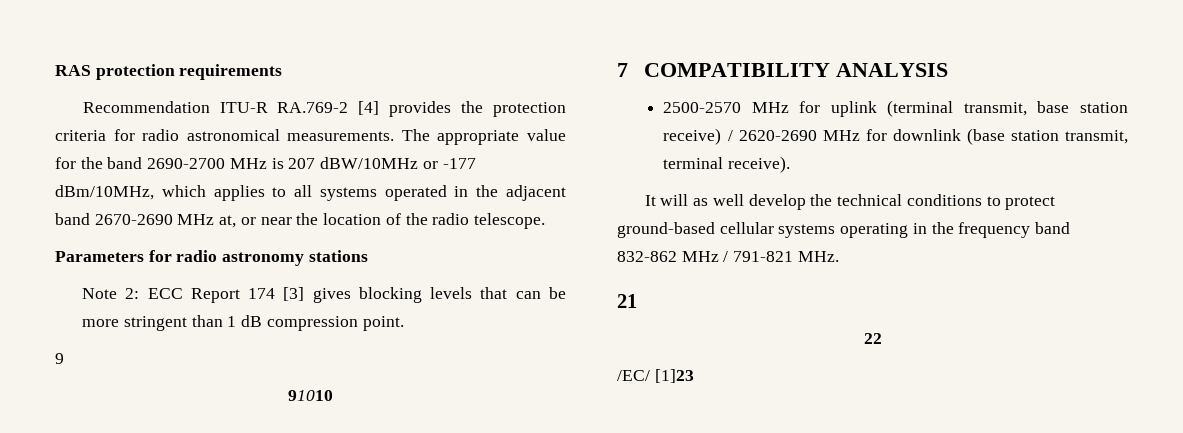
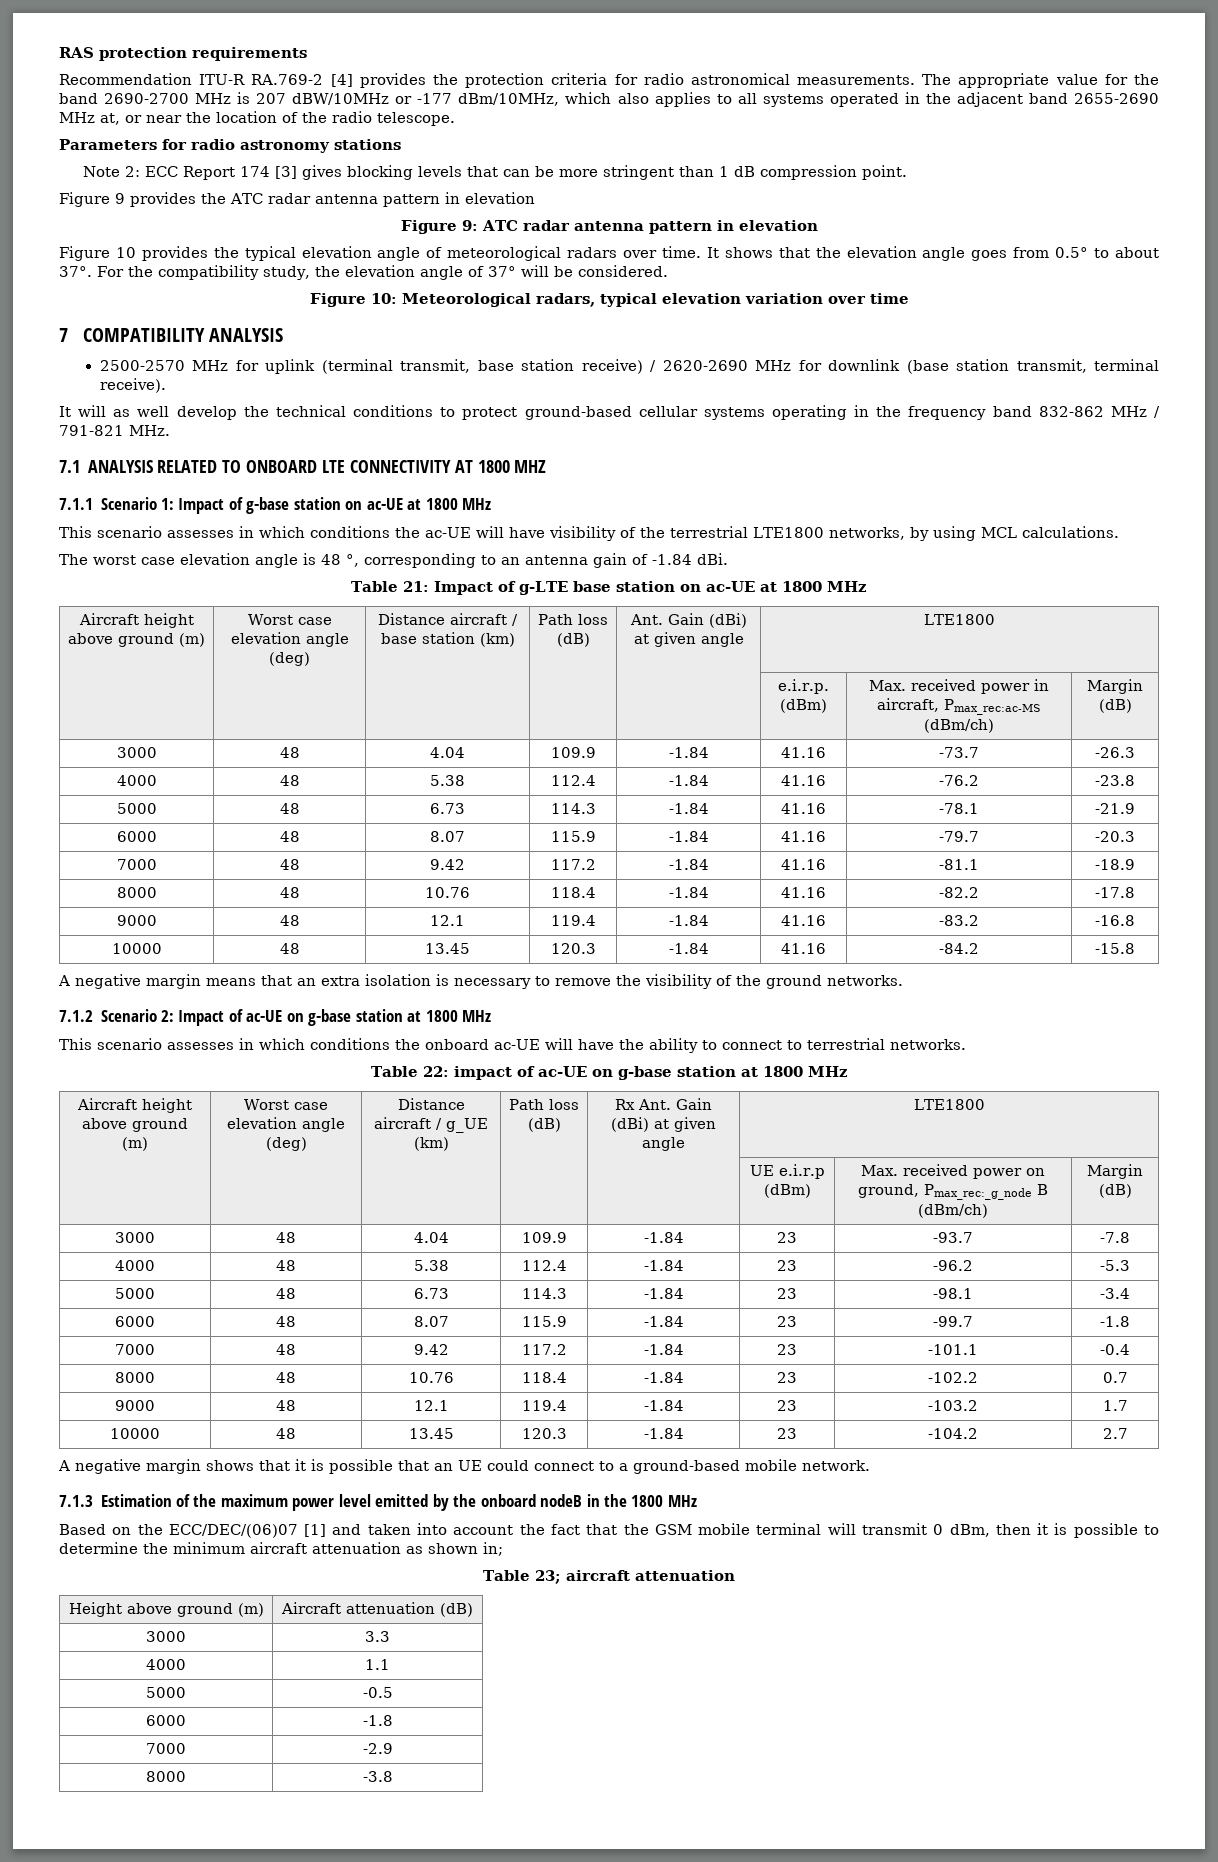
(206, 191) none -> [617,93,649,104] also
[94,214,173,225] 2670-2690 -> [1073,93,1159,104] 2655-2690
(404, 323) none -> [59,192,110,207] Figure
[288,390,333,401] // 91010 -> [130,192,535,207] [400,220,818,234] [59,246,1159,261] [59,265,668,280] [309,293,909,307] provides the ATC radar antenna pattern in elevation // Figure 9: ATC radar antenna pattern in elevation // Figure 10 provides the typical elevation angle of meteorological radars over time. It shows that the elevation angle goes from 0.5° to about 37°. For the compatibility study, the elevation angle of 37° will be considered. // Figure 10: Meteorological radars, typical elevation variation over time
[617,294,637,308] [863,333,882,344] [617,369,694,383] 21 // 22 // /EC/ [1]23 -> [59,460,547,473] [59,497,492,514] [59,526,1119,541] [59,553,728,568] [351,581,867,595] [78,613,194,628] [68,633,205,647] [247,614,332,625] [230,632,349,647] [269,652,310,666] [378,613,518,626] [380,632,515,647] [538,614,608,625] [556,633,590,647] [629,613,747,628] [633,632,744,647] [924,614,996,625] [778,679,830,694] [780,699,827,713] [869,679,1049,694] [877,698,1041,715] [924,719,994,733] [1087,679,1143,694] [1098,699,1132,713] [116,747,157,758] [279,747,300,758] [430,747,465,758] [550,747,596,758] [668,747,709,758] [781,747,826,758] [939,747,979,758] [1095,747,1135,758] [116,775,157,786] [279,775,300,786] [430,775,465,786] [550,775,596,786] [668,775,709,786] [781,775,826,786] [939,775,979,786] [1095,775,1135,786] [116,803,157,814] [279,803,300,814] [430,803,465,814] [550,803,596,814] [668,803,709,814] [781,803,826,814] [939,803,979,814] [1095,803,1135,814] [116,831,157,842] [279,831,300,842] [430,831,465,842] [550,831,596,842] [668,831,709,842] [781,831,826,842] [939,831,979,842] [1095,831,1135,842] [116,859,157,870] [279,859,300,870] [430,859,465,870] [550,859,596,870] [668,859,709,870] [781,859,826,870] [939,859,979,870] [1095,859,1135,870] [116,887,157,898] [279,887,300,898] [425,887,470,898] [550,887,596,898] [668,887,709,898] [781,887,826,898] [939,887,979,898] [1095,887,1135,898] [116,915,157,926] [279,915,300,926] [430,915,465,926] [550,915,596,926] [668,915,709,926] [781,915,826,926] [939,915,979,926] [1095,915,1135,926] [111,943,162,954] [279,943,300,954] [425,943,470,954] [550,943,596,954] [668,943,709,954] [781,943,826,954] [939,943,979,954] [1095,943,1135,954] [58,974,903,989] [59,1009,492,1026] [59,1038,966,1053] [370,1066,848,1080] [77,1098,192,1113] [82,1118,188,1132] [122,1137,148,1151] [244,1099,328,1110] [227,1117,345,1132] [265,1137,307,1151] [397,1098,465,1110] [374,1117,488,1133] [413,1137,449,1151] [509,1099,579,1110] [527,1118,561,1132] [615,1098,712,1110] [611,1117,716,1132] [642,1137,685,1151] [913,1099,985,1110] [749,1164,825,1179] [763,1184,811,1198] [861,1164,1045,1179] [858,1184,1048,1200] [918,1204,988,1218] [1087,1164,1143,1179] [1098,1184,1132,1198] [115,1232,155,1243] [276,1232,296,1243] [413,1232,449,1243] [521,1232,567,1243] [643,1232,684,1243] [777,1232,797,1243] [933,1232,973,1243] [1100,1232,1130,1243] [115,1260,155,1271] [276,1260,296,1271] [413,1260,449,1271] [521,1260,567,1271] [643,1260,684,1271] [777,1260,797,1271] [933,1260,973,1271] [1100,1260,1130,1271] [115,1288,155,1299] [276,1288,296,1299] [413,1288,449,1299] [521,1288,567,1299] [643,1288,684,1299] [777,1288,797,1299] [933,1288,973,1299] [1100,1288,1130,1299] [115,1316,155,1327] [276,1316,296,1327] [413,1316,449,1327] [521,1316,567,1327] [643,1316,684,1327] [777,1316,797,1327] [933,1316,973,1327] [1100,1316,1130,1327] [115,1344,155,1355] [276,1344,296,1355] [413,1344,449,1355] [521,1344,567,1355] [643,1344,684,1355] [777,1344,797,1355] [928,1344,978,1355] [1100,1344,1130,1355] [115,1372,155,1383] [276,1372,296,1383] [408,1372,454,1383] [521,1372,567,1383] [643,1372,684,1383] [777,1372,797,1383] [928,1372,978,1383] [1102,1372,1128,1383] [115,1400,155,1411] [276,1400,296,1411] [413,1400,449,1411] [521,1400,567,1411] [643,1400,684,1411] [777,1400,797,1411] [928,1400,978,1411] [1102,1400,1128,1411] [110,1428,160,1439] [276,1428,296,1439] [408,1428,454,1439] [521,1428,567,1439] [643,1428,684,1439] [777,1428,797,1439] [928,1428,978,1439] [1102,1428,1128,1439] [58,1459,870,1474] [59,1494,697,1511] [59,1523,1159,1538] [59,1542,503,1556] [483,1570,735,1584] [68,1602,264,1617] [281,1602,473,1617] [146,1631,186,1642] [365,1631,390,1642] [146,1659,186,1670] [365,1659,390,1670] [146,1687,186,1698] [362,1687,393,1698] [146,1715,186,1726] [362,1715,393,1726] [146,1743,186,1754] [362,1743,393,1754] [146,1771,186,1782] [362,1771,393,1782] 7.1 ANALYSIS RELATED TO ONBOARD LTE CONNECTIVITY AT 1800 MHZ // 7.1.1 Scenario 1: Impact of g-base station on ac-UE at 1800 MHz // This scenario assesses in which conditions the ac-UE will have visibility of the terrestrial LTE1800 networks, by using MCL calculations. // The worst case elevation angle is 48 °, corresponding to an antenna gain of -1.84 dBi. // Table 21: Impact of g-LTE base station on ac-UE at 1800 MHz // Aircraft height above ground (m) | Worst case elevation angle (deg) | Distance aircraft / base station (km) | Path loss (dB) | Ant. Gain (dBi) at given angle | LTE1800 // | | | | | e.i.r.p. (dBm) | Max. received power in aircraft, Pmax_rec:ac-MS (dBm/ch) | Margin (dB) // 3000 | 48 | 4.04 | 109.9 | -1.84 | 41.16 | -73.7 | -26.3 // 4000 | 48 | 5.38 | 112.4 | -1.84 | 41.16 | -76.2 | -23.8 // 5000 | 48 | 6.73 | 114.3 | -1.84 | 41.16 | -78.1 | -21.9 // 6000 | 48 | 8.07 | 115.9 | -1.84 | 41.16 | -79.7 | -20.3 // 7000 | 48 | 9.42 | 117.2 | -1.84 | 41.16 | -81.1 | -18.9 // 8000 | 48 | 10.76 | 118.4 | -1.84 | 41.16 | -82.2 | -17.8 // 9000 | 48 | 12.1 | 119.4 | -1.84 | 41.16 | -83.2 | -16.8 // 10000 | 48 | 13.45 | 120.3 | -1.84 | 41.16 | -84.2 | -15.8 // A negative margin means that an extra isolation is necessary to remove the visibility of the ground networks. // 7.1.2 Scenario 2: Impact of ac-UE on g-base station at 1800 MHz // This scenario assesses in which conditions the onboard ac-UE will have the ability to connect to terrestrial networks. // Table 22: impact of ac-UE on g-base station at 1800 MHz // Aircraft height above ground (m) | Worst case elevation angle (deg) | Distance aircraft / g_UE (km) | Path loss (dB) | Rx Ant. Gain (dBi) at given angle | LTE1800 // | | | | | UE e.i.r.p (dBm) | Max. received power on ground, Pmax_rec:_g_node B (dBm/ch) | Margin (dB) // 3000 | 48 | 4.04 | 109.9 | -1.84 | 23 | -93.7 | -7.8 // 4000 | 48 | 5.38 | 112.4 | -1.84 | 23 | -96.2 | -5.3 // 5000 | 48 | 6.73 | 114.3 | -1.84 | 23 | -98.1 | -3.4 // 6000 | 48 | 8.07 | 115.9 | -1.84 | 23 | -99.7 | -1.8 // 7000 | 48 | 9.42 | 117.2 | -1.84 | 23 | -101.1 | -0.4 // 8000 | 48 | 10.76 | 118.4 | -1.84 | 23 | -102.2 | 0.7 // 9000 | 48 | 12.1 | 119.4 | -1.84 | 23 | -103.2 | 1.7 // 10000 | 48 | 13.45 | 120.3 | -1.84 | 23 | -104.2 | 2.7 // A negative margin shows that it is possible that an UE could connect to a ground-based mobile network. // 7.1.3 Estimation of the maximum power level emitted by the onboard nodeB in the 1800 MHz // Based on the ECC/DEC/(06)07 [1] and taken into account the fact that the GSM mobile terminal will transmit 0 dBm, then it is possible to determine the minimum aircraft attenuation as shown in; // Table 23; aircraft attenuation // Height above ground (m) | Aircraft attenuation (dB) // 3000 | 3.3 // 4000 | 1.1 // 5000 | -0.5 // 6000 | -1.8 // 7000 | -2.9 // 8000 | -3.8

